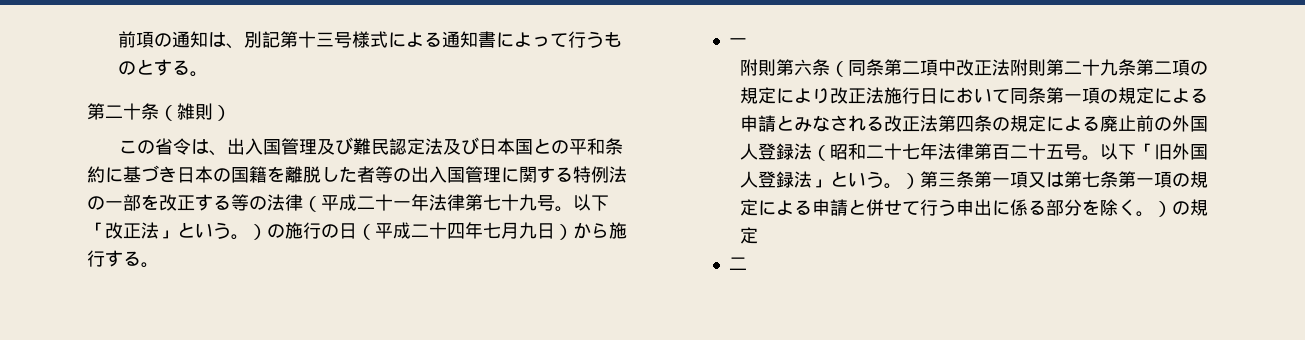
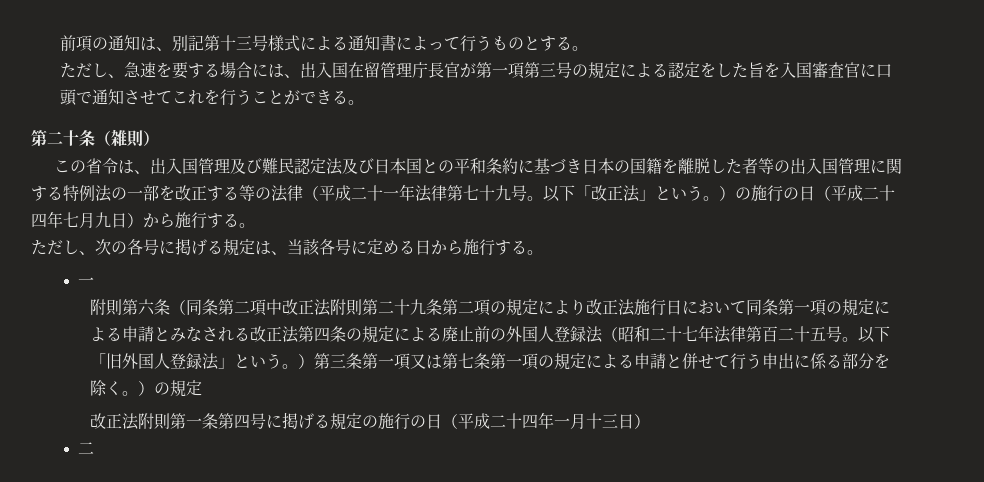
(209, 74) none -> [60,61,893,79] [60,89,365,106] // ただし、急速を要する場合には、出入国在留管理庁長官が第一項第三号の規定による認定をした旨を入国審査官に口頭で通知させてこれを行うことができる。
(159, 265) none -> [31,238,543,256] // ただし、次の各号に掲げる規定は、当該各号に定める日から施行する。
(759, 235) none -> [89,412,650,430] // 改正法附則第一条第四号に掲げる規定の施行の日（平成二十四年一月十三日）

